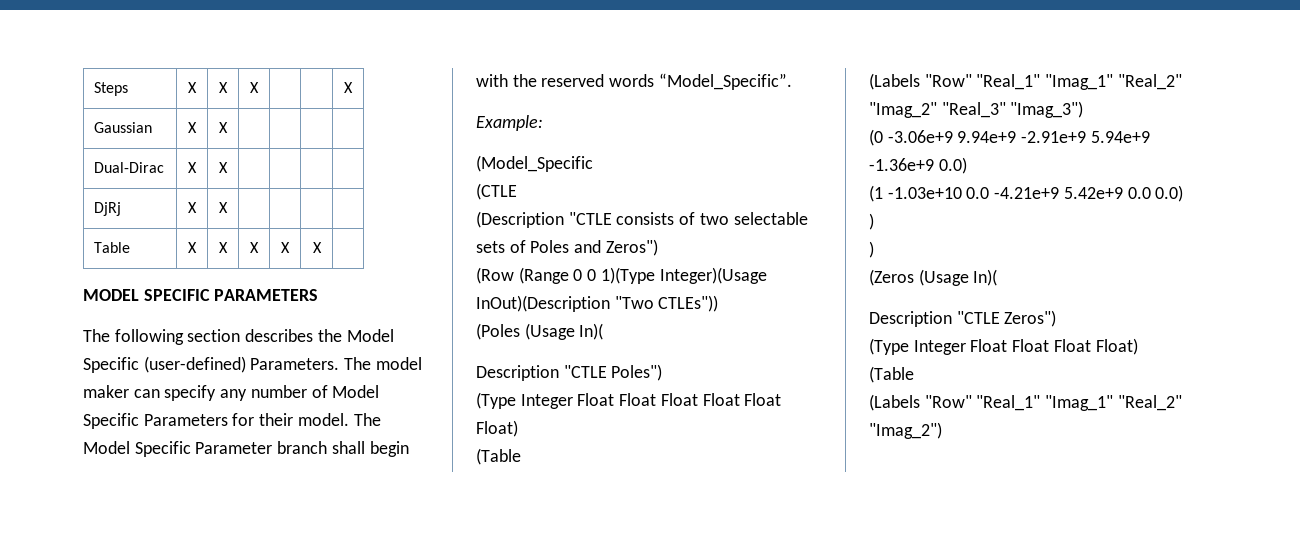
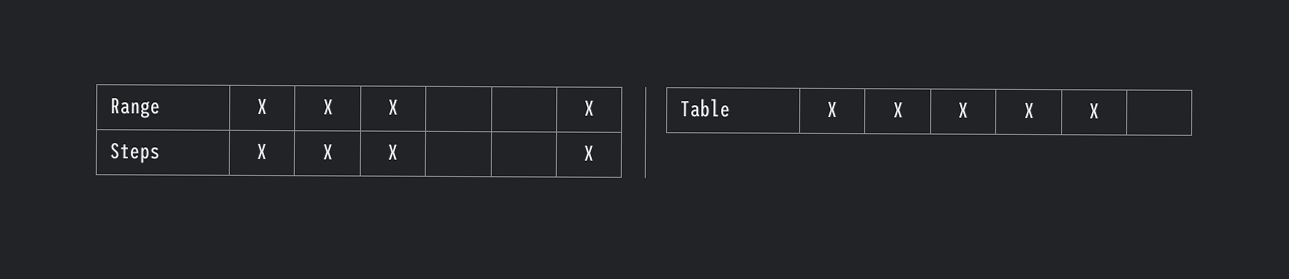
(94, 89) none -> [109,97,161,119] [257,97,268,115] [322,98,334,115] [388,98,399,115] [584,99,595,116] Range | X | X | X | | | X //
[94,122,153,133] [188,122,197,133] [219,122,228,133] [94,162,165,173] [188,162,197,173] [219,162,228,173] [94,202,122,216] [188,202,197,213] [219,202,228,213] // Gaussian | X | X | | | | // Dual-Dirac | X | X | | | | // DjRj | X | X | | | | -> (594, 152) none
[83,289,319,301] [83,329,394,345] [83,356,422,373] [83,385,380,401] [83,413,381,429] [83,441,409,457] [476,73,792,90] [476,115,543,131] [476,155,593,172] [476,183,517,200] [476,211,808,228] [476,239,658,256] [476,267,767,284] [476,295,719,312] [476,323,604,340] [476,364,663,381] [476,392,782,409] [476,420,518,437] [476,448,521,465] [869,73,1182,90] [869,101,1084,118] [869,129,1150,146] [869,157,967,174] [869,185,1184,202] [869,213,874,230] [869,241,874,258] [869,269,998,286] [869,310,1057,327] [869,338,1138,355] [869,366,914,383] [869,394,1182,411] [869,422,942,439] // MODEL SPECIFIC PARAMETERS // The following section describes the Model Specific (user-defined) Parameters. The model maker can specify any number of Model Specific Parameters for their model. The Model Specific Parameter branch shall begin with the reserved words “Model_Specific”. // Example: // (Model_Specific // (CTLE // (Description "CTLE consists of two selectable sets of Poles and Zeros") // (Row (Range 0 0 1)(Type Integer)(Usage InOut)(Description "Two CTLEs")) // (Poles (Usage In)( // Description "CTLE Poles") // (Type Integer Float Float Float Float Float Float) // (Table // (Labels "Row" "Real_1" "Imag_1" "Real_2" "Imag_2" "Real_3" "Imag_3") // (0 -3.06e+9 9.94e+9 -2.91e+9 5.94e+9 -1.36e+9 0.0) // (1 -1.03e+10 0.0 -4.21e+9 5.42e+9 0.0 0.0) // ) // ) // (Zeros (Usage In)( // Description "CTLE Zeros") // (Type Integer Float Float Float Float) // (Table // (Labels "Row" "Real_1" "Imag_1" "Real_2" "Imag_2") -> (1100, 110) none

